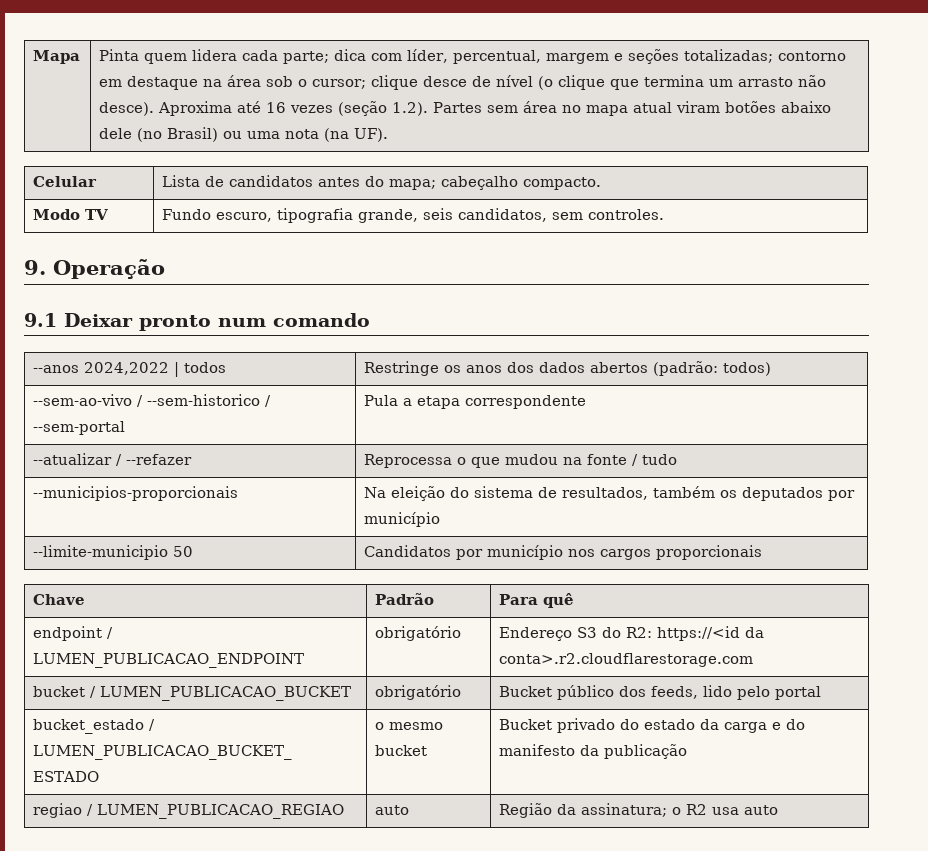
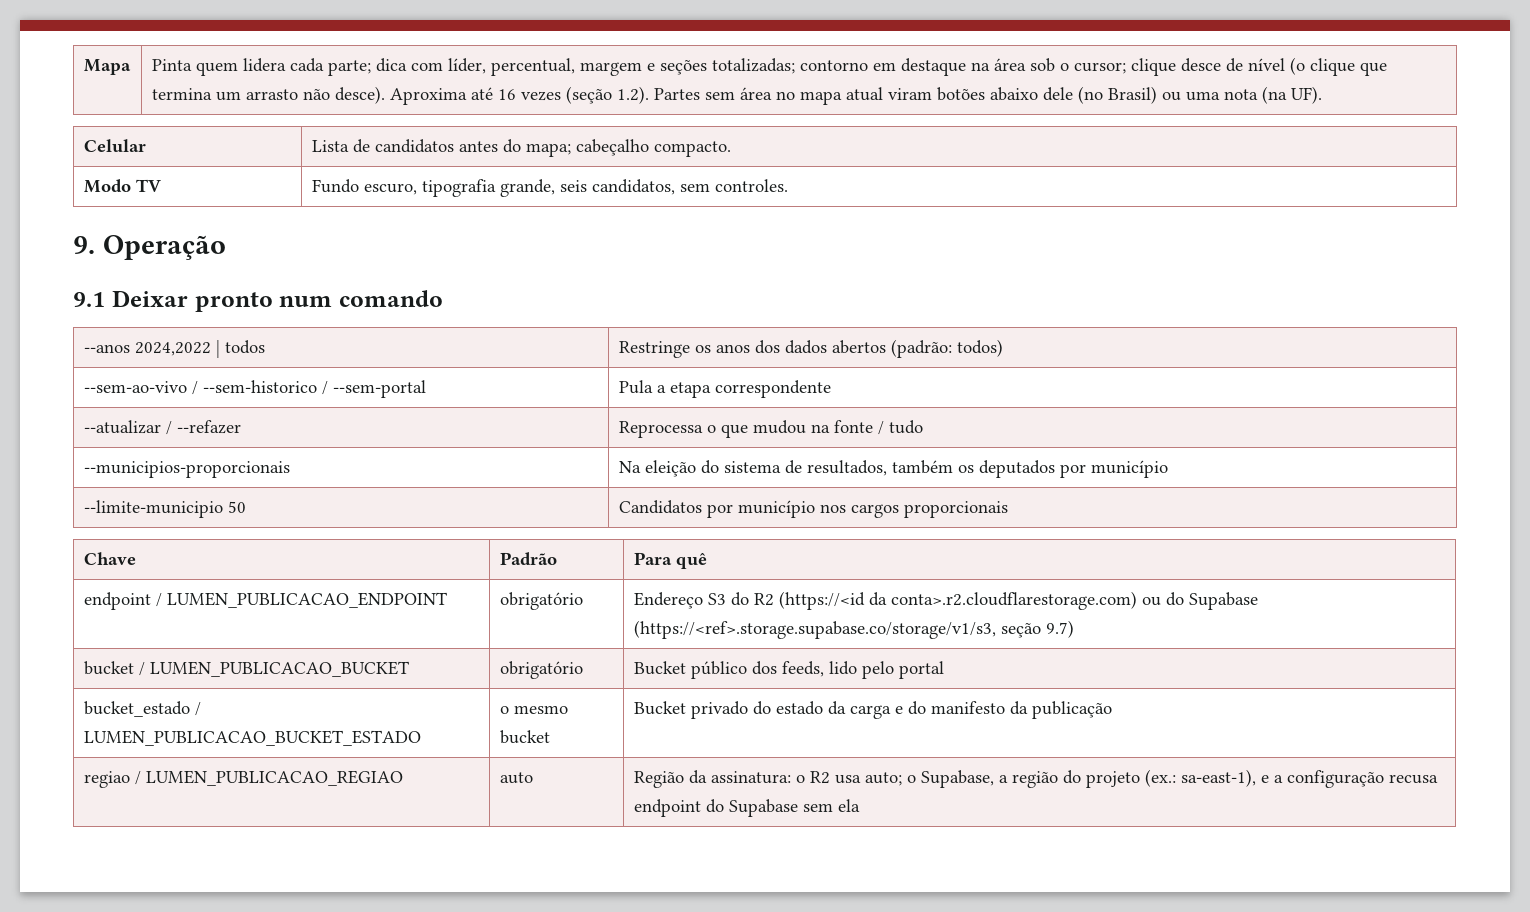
[626,626,765,641] [499,653,754,667] R2: https://<id da conta>.r2.cloudflarestorage.com -> [753,591,1258,610] [633,620,1074,639] R2 (https://<id da conta>.r2.cloudflarestorage.com) ou do Supabase (https://<ref>.storage.supabase.co/storage/v1/s3, seção 9.7)
[581,803,668,817] assinatura; -> [710,771,791,784] assinatura:
[744,805,779,815] auto -> [864,769,1438,788] [633,799,860,817] auto; o Supabase, a região do projeto (ex.: sa-east-1), e a configuração recusa endpoint do Supabase sem ela

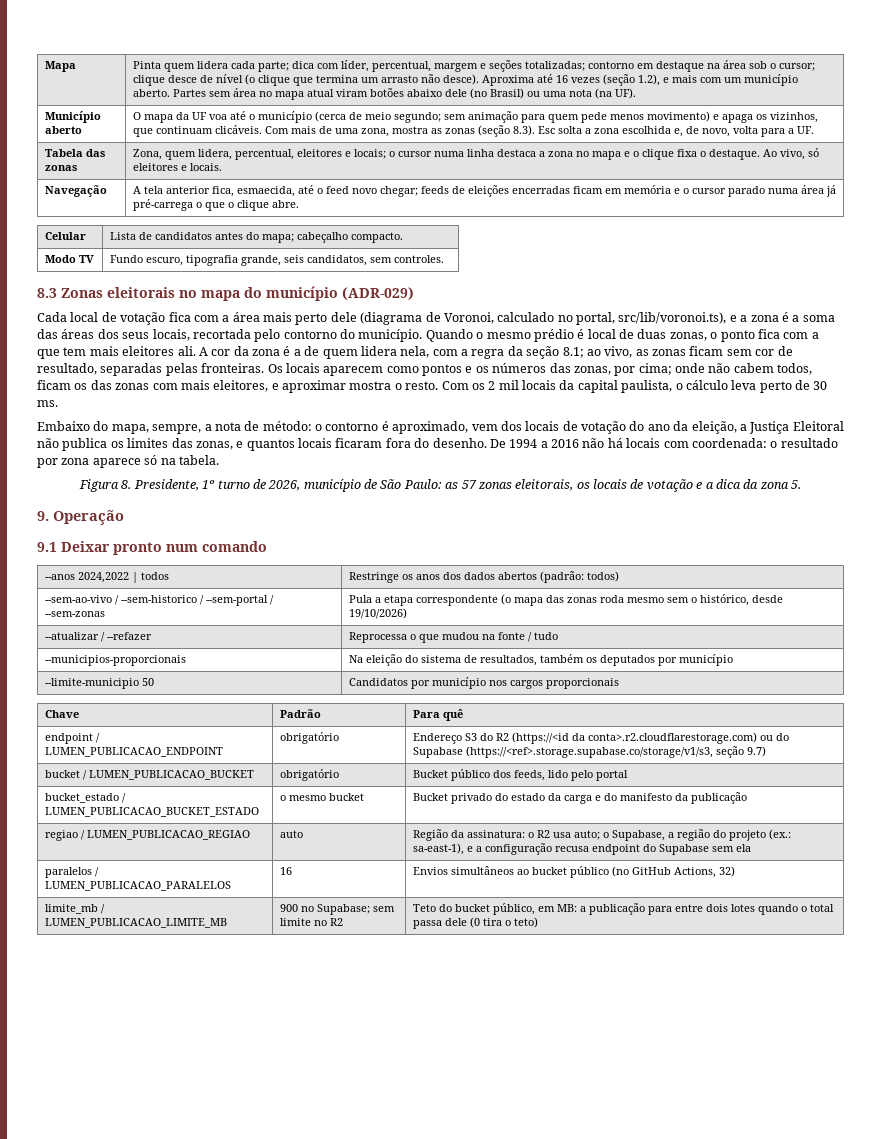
[616,86,649,104] 1.2). -> [637,74,798,86] [132,89,170,97] 1.2), e mais com um município aberto.
(1322, 95) none -> [44,111,101,123] [44,126,82,134] [132,111,818,123] [132,125,814,137] [44,149,105,157] [44,165,77,171] [132,148,819,160] [132,163,222,171] [44,185,107,197] [132,185,836,197] [132,199,299,211] // Município aberto | O mapa da UF voa até o município (cerca de meio segundo; sem animação para quem pede menos movimento) e apaga os vizinhos, que continuam clicáveis. Com mais de uma zona, mostra as zonas (seção 8.3). Esc solta a zona escolhida e, de novo, volta para a UF. // Tabela das zonas | Zona, quem lidera, percentual, eleitores e locais; o cursor numa linha destaca a zona no mapa e o clique fixa o destaque. Ao vivo, só eleitores e locais. // Navegação | A tela anterior fica, esmaecida, até o feed novo chegar; feeds de eleições encerradas ficam em memória e o cursor parado numa área já pré-carrega o que o clique abre.
(788, 185) none -> [37,286,414,301] [37,312,835,325] [37,329,819,342] [37,346,793,359] [37,363,813,376] [37,380,828,393] [37,400,58,407] [37,421,844,434] [37,438,838,451] [37,455,219,468] [79,479,801,492] // 8.3 Zonas eleitorais no mapa do município (ADR-029) // Cada local de votação fica com a área mais perto dele (diagrama de Voronoi, calculado no portal, src/lib/voronoi.ts), e a zona é a soma das áreas dos seus locais, recortada pelo contorno do município. Quando o mesmo prédio é local de duas zonas, o ponto fica com a que tem mais eleitores ali. A cor da zona é a de quem lidera nela, com a regra da seção 8.1; ao vivo, as zonas ficam sem cor de resultado, separadas pelas fronteiras. Os locais aparecem como pontos e os números das zonas, por cima; onde não cabem todos, ficam os das zonas com mais eleitores, e aproximar mostra o resto. Com os 2 mil locais da capital paulista, o cálculo leva perto de 30 ms. // Embaixo do mapa, sempre, a nota de método: o contorno é aproximado, vem dos locais de votação do ano da eleição, a Justiça Eleitoral não publica os limites das zonas, e quantos locais ficaram fora do desenho. De 1994 a 2016 não há locais com coordenada: o resultado por zona aparece só na tabela. // Figura 8. Presidente, 1º turno de 2026, município de São Paulo: as 57 zonas eleitorais, os locais de votação e a dica da zona 5.
(426, 389) none -> [269,595,274,605] [44,611,105,617] / --sem-zonas
(831, 389) none -> [500,594,783,606] [348,608,407,619] (o mapa das zonas roda mesmo sem o histórico, desde 19/10/2026)
(860, 805) none -> [44,867,99,878] [44,881,231,891] [279,867,292,875] [412,866,735,878] [44,904,105,914] [44,918,227,928] [279,904,395,915] [279,918,343,926] [412,903,834,915] [412,917,538,929] // paralelos / LUMEN_PUBLICACAO_PARALELOS | 16 | Envios simultâneos ao bucket público (no GitHub Actions, 32) // limite_mb / LUMEN_PUBLICACAO_LIMITE_MB | 900 no Supabase; sem limite no R2 | Teto do bucket público, em MB: a publicação para entre dois lotes quando o total passa dele (0 tira o teto)

